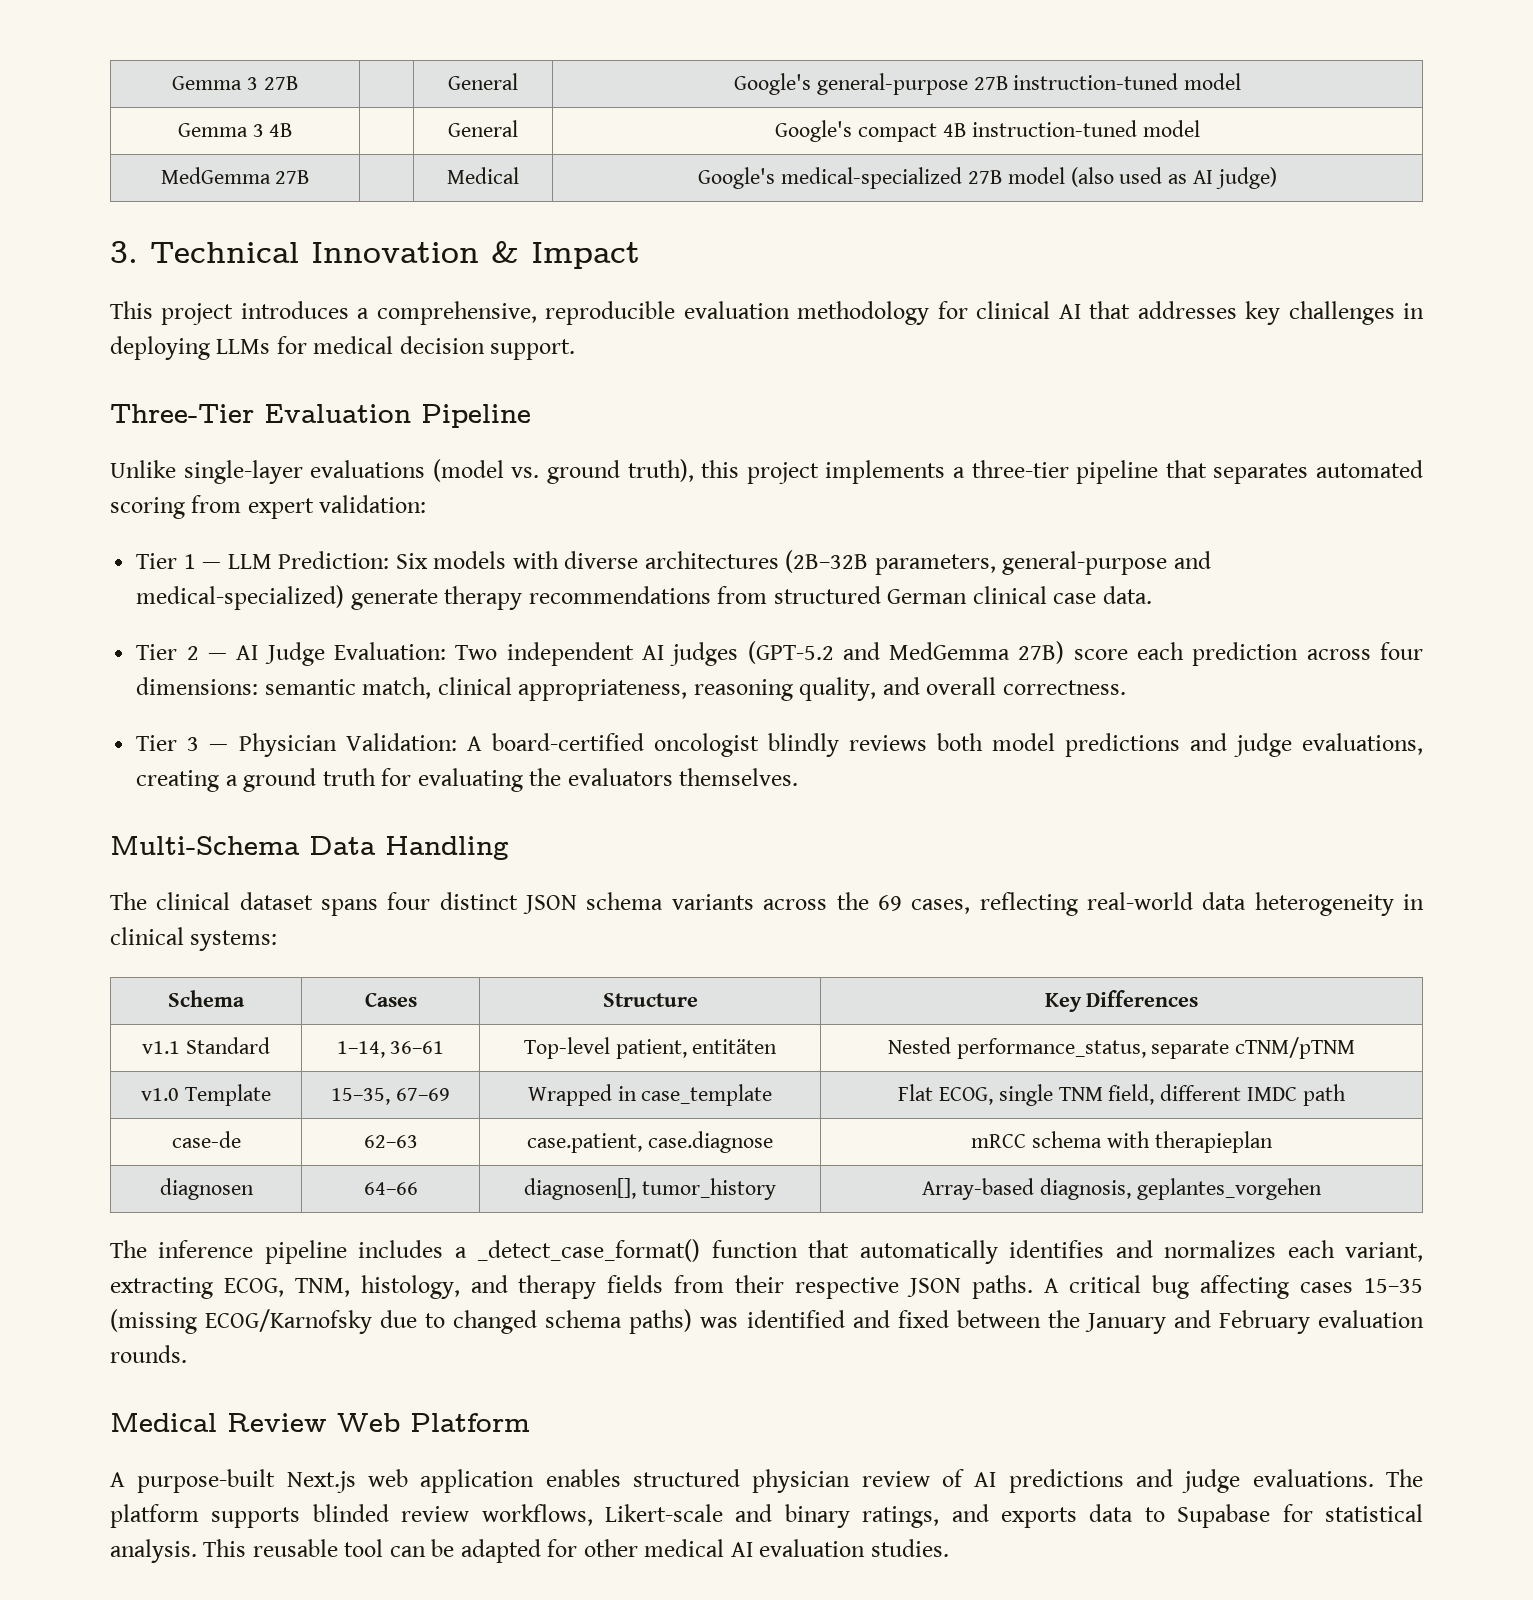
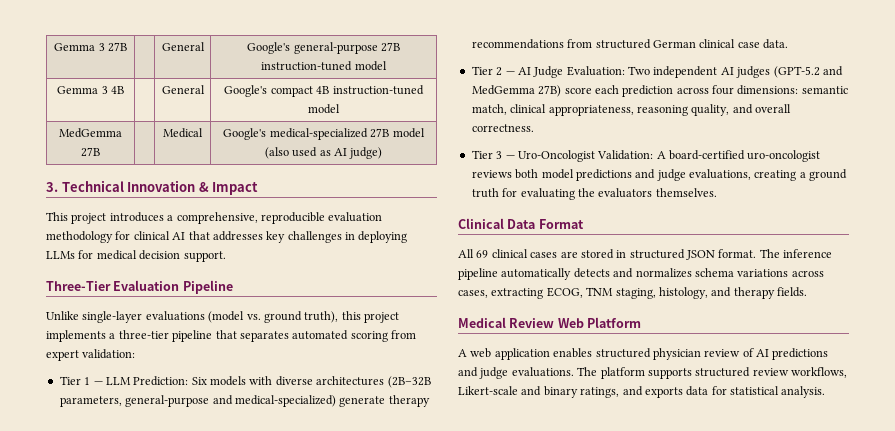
[238,733,337,757] Physician -> [517,150,595,162] Uro-Oncologist
[653,733,839,757] oncologist blindly -> [747,150,821,162] uro-oncologist
[110,836,509,860] [110,892,1424,916] [110,927,278,951] [168,990,245,1007] [364,992,417,1007] [602,993,698,1007] [1044,990,1199,1012] [142,1037,270,1054] [336,1041,445,1058] [523,1037,778,1059] [887,1037,1356,1059] [141,1084,271,1106] [331,1088,450,1105] [527,1084,773,1106] [898,1084,1346,1106] [171,1131,241,1148] [363,1135,418,1148] [527,1131,773,1153] [971,1131,1273,1153] [159,1178,254,1200] [363,1182,418,1195] [524,1178,776,1200] [922,1178,1322,1200] [110,1239,1424,1264] [110,1275,1424,1299] [110,1309,1424,1334] [110,1345,187,1363] Multi-Schema Data Handling // The clinical dataset spans four distinct JSON schema variants across the 69 cases, reflecting real-world data heterogeneity in clinical systems: // Schema | Cases | Structure | Key Differences // v1.1 Standard | 1–14, 36–61 | Top-level patient, entitäten | Nested performance_status, separate cTNM/pTNM // v1.0 Template | 15–35, 67–69 | Wrapped in case_template | Flat ECOG, single TNM field, different IMDC path // case-de | 62–63 | case.patient, case.diagnose | mRCC schema with therapieplan // diagnosen | 64–66 | diagnosen[], tumor_history | Array-based diagnosis, geplantes_vorgehen // The inference pipeline includes a _detect_case_format() function that automatically identifies and normalizes each variant, extracting ECOG, TNM, histology, and therapy fields from their respective JSON paths. A critical bug affecting cases 15–35 (missing ECOG/Karnofsky due to changed schema paths) was identified and fixed between the January and February evaluation rounds. -> [458,218,584,229] [458,249,833,260] [458,268,824,280] [458,287,807,299] Clinical Data Format // All 69 clinical cases are stored in structured JSON format. The inference pipeline automatically detects and normalizes schema variations across cases, extracting ECOG, TNM staging, histology, and therapy fields.
[137,1469,356,1493] purpose-built Next.js -> (467, 353) none
[312,1504,389,1522] blinded -> [695,367,751,377] structured
[1144,1504,1271,1528] to Supabase -> (709, 391) none
[203,1539,949,1563] This reusable tool can be adapted for other medical AI evaluation studies. -> (826, 392) none

